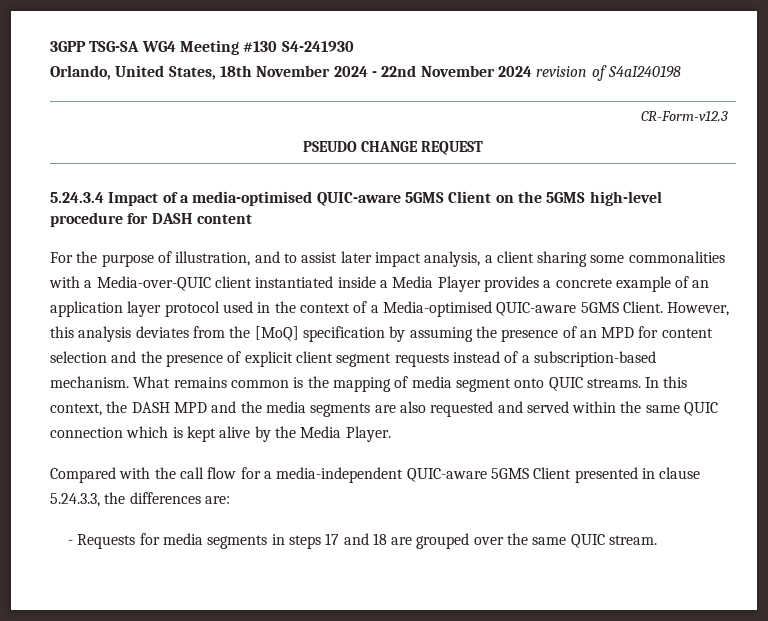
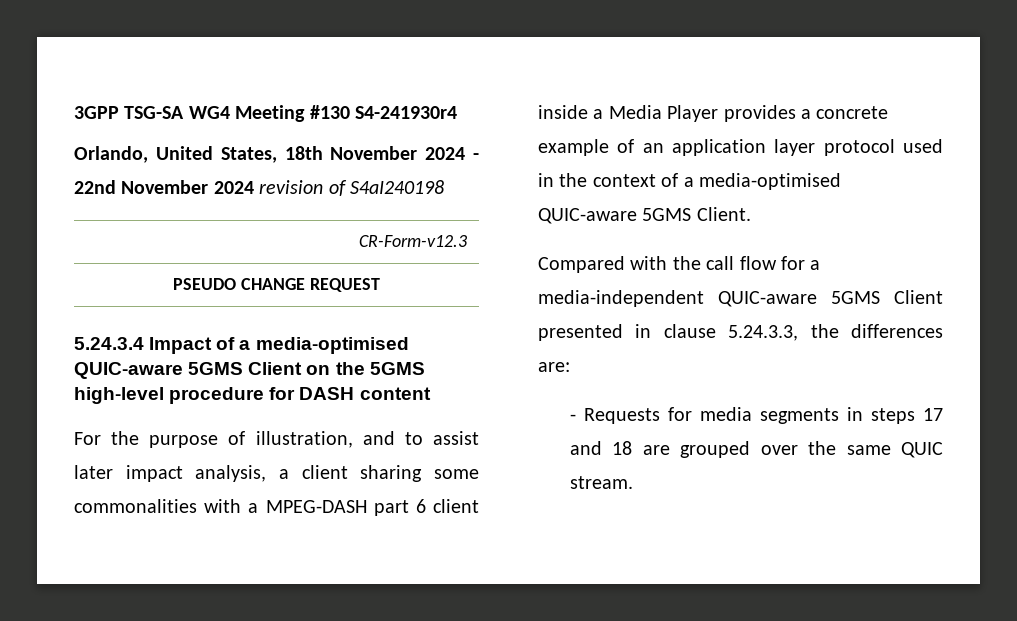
[281,41,354,52] S4-241930 -> [355,106,457,119] S4-241930r4
[96,276,334,291] Media-over-QUIC client instantiated -> [265,499,480,516] MPEG-DASH part 6 client
[382,301,492,317] Media-optimised -> [699,173,841,190] media-optimised
[667,302,730,316] [50,326,713,342] [50,351,656,367] [50,376,688,392] [50,401,719,417] [50,426,391,442] However, this analysis deviates from the [MoQ] specification by assuming the presence of an MPD for content selection and the presence of explicit client segment requests instead of a subscription-based mechanism. What remains common is the mapping of media segment onto QUIC streams. In this context, the DASH MPD and the media segments are also requested and served within the same QUIC connection which is kept alive by the Media Player. -> (751, 214) none

